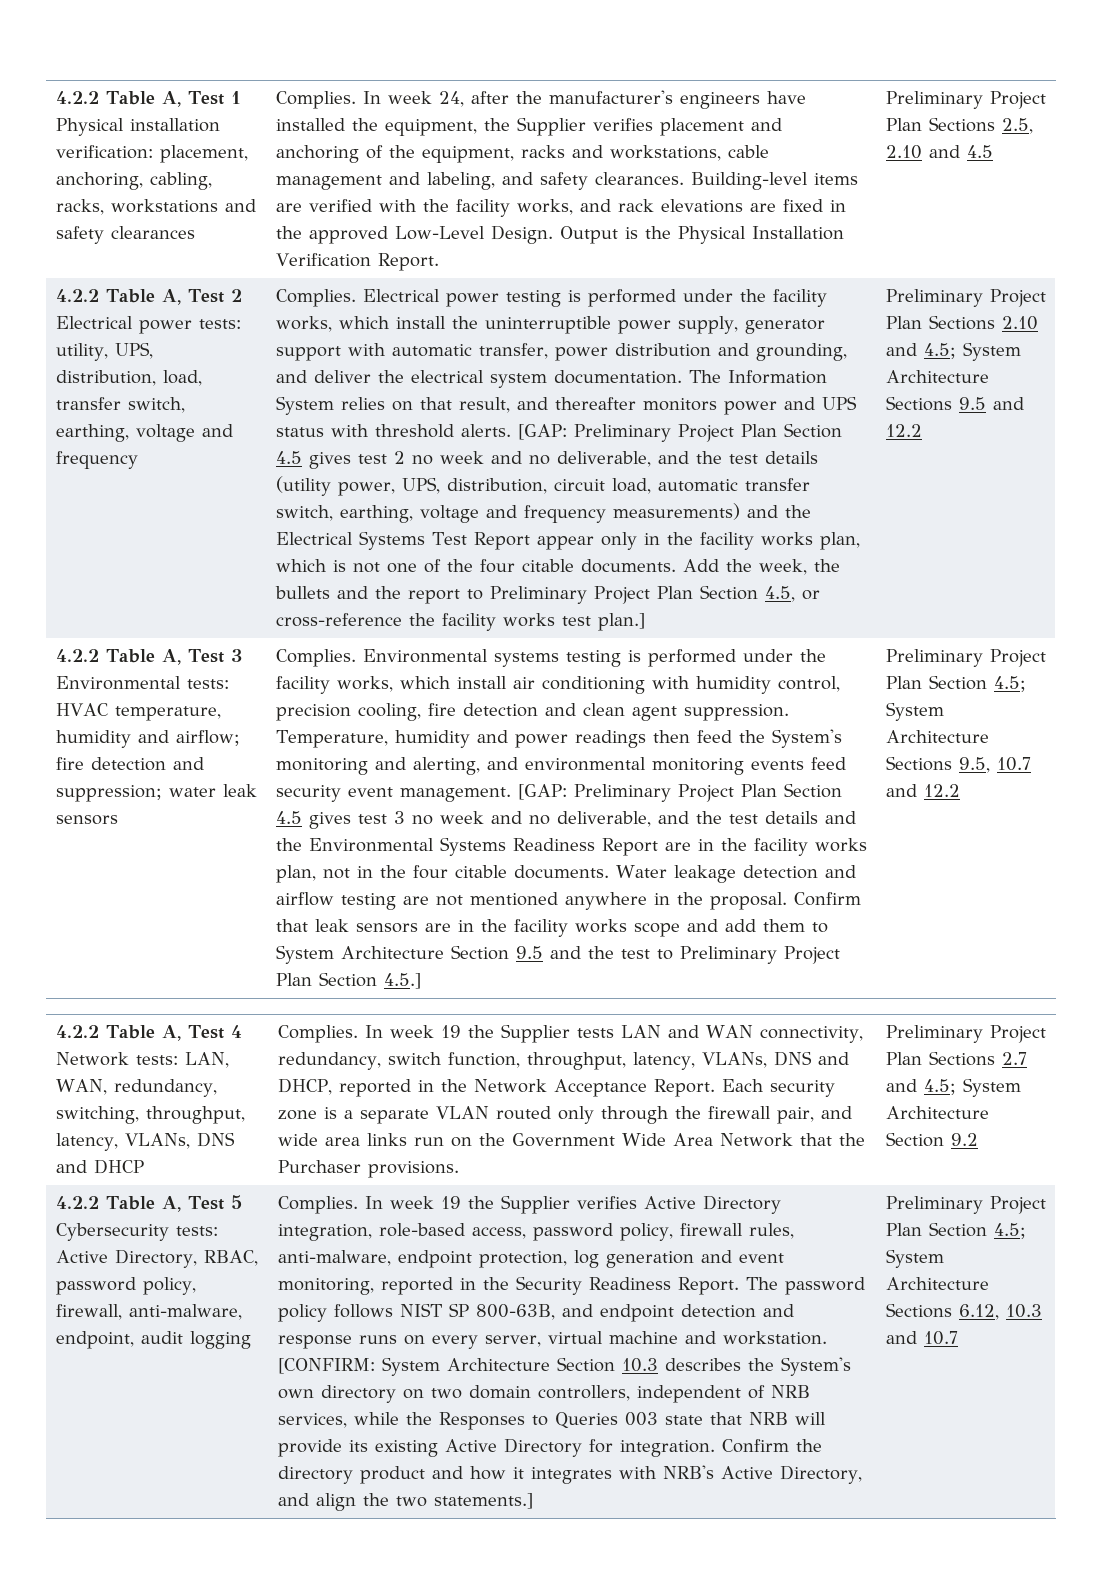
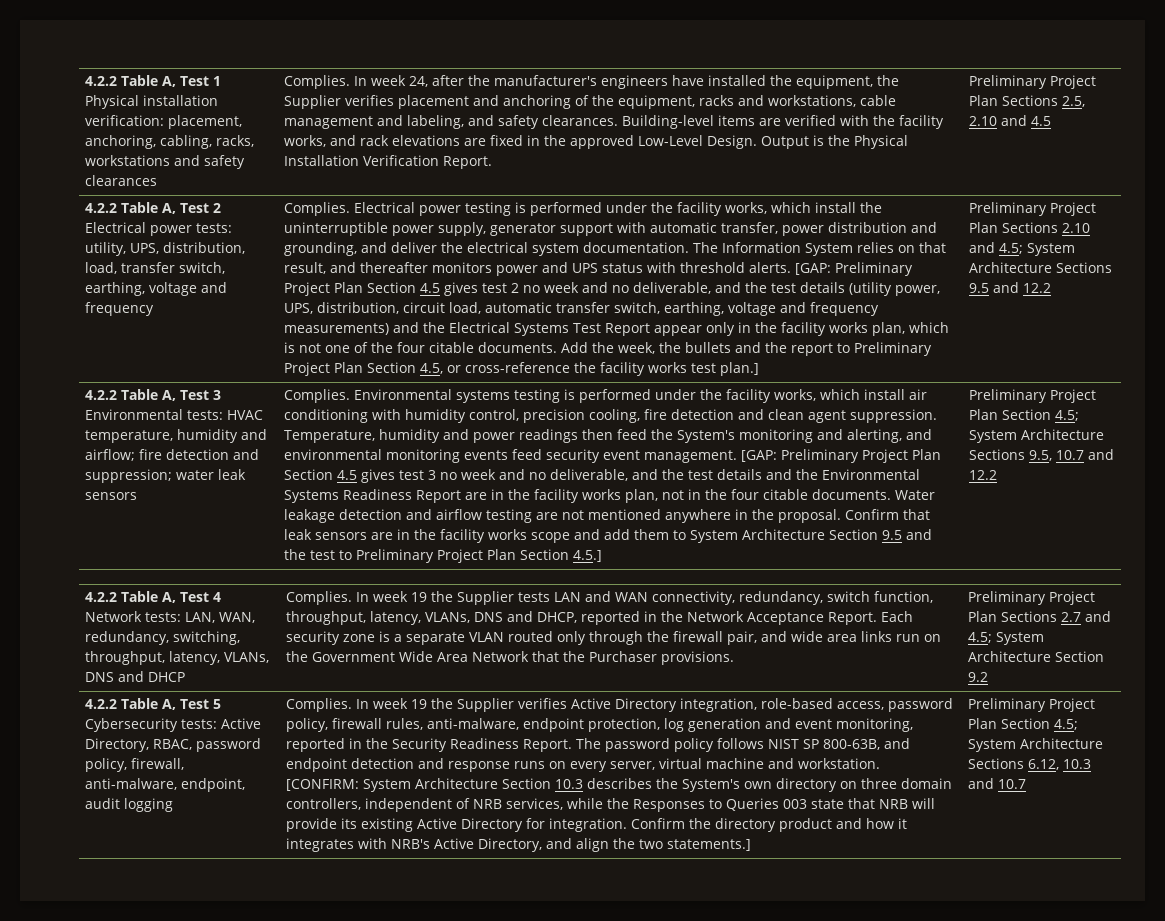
[430,1388,462,1399] two -> [861,778,898,789] three

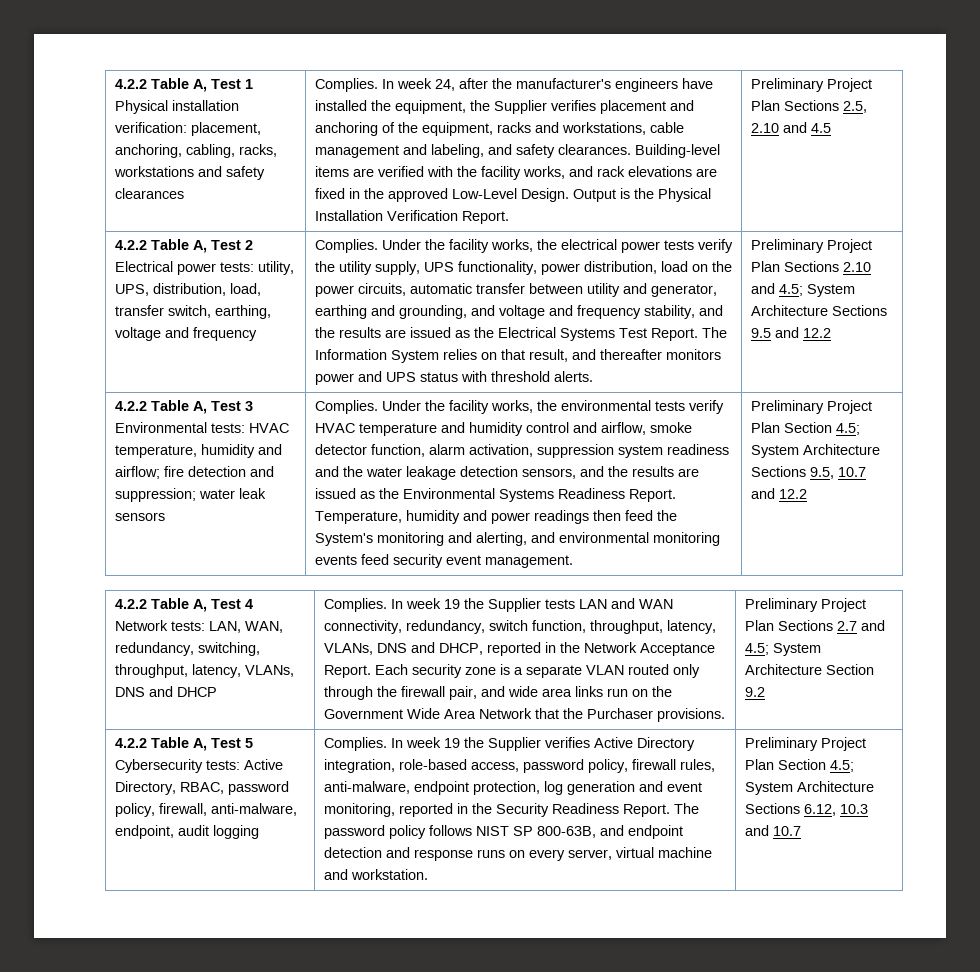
[354,202,883,216] [284,222,938,236] [284,242,690,256] Electrical power testing is performed under the facility works, which install the uninterruptible power supply, generator support with automatic transfer, power distribution and grounding, and deliver the electrical system documentation. -> [381,239,733,253] [314,261,732,275] [314,283,717,297] [314,305,723,319] [314,327,698,341] Under the facility works, the electrical power tests verify the utility supply, UPS functionality, power distribution, load on the power circuits, automatic transfer between utility and generator, earthing and grounding, and voltage and frequency stability, and the results are issued as the Electrical Systems Test Report.
[795,262,914,276] [284,282,941,296] [284,302,880,316] [284,322,950,336] [284,342,933,356] [284,362,760,376] [GAP: Preliminary Project Plan Section 4.5 gives test 2 no week and no deliverable, and the test details (utility power, UPS, distribution, circuit load, automatic transfer switch, earthing, voltage and frequency measurements) and the Electrical Systems Test Report appear only in the facility works plan, which is not one of the four citable documents. Add the week, the bullets and the report to Preliminary Project Plan Section 4.5, or cross-reference the facility works test plan.] -> (593, 376) none
[354,389,928,403] [284,409,938,423] Environmental systems testing is performed under the facility works, which install air conditioning with humidity control, precision cooling, fire detection and clean agent suppression. -> [381,400,724,414] [314,422,692,436] [314,444,729,458] [314,466,699,480] [314,488,676,502] Under the facility works, the environmental tests verify HVAC temperature and humidity control and airflow, smoke detector function, alarm activation, suppression system readiness and the water leakage detection sensors, and the results are issued as the Environmental Systems Readiness Report.
[741,449,942,463] [284,469,921,483] [284,489,936,503] [284,509,931,523] [284,529,933,543] [284,549,603,563] [GAP: Preliminary Project Plan Section 4.5 gives test 3 no week and no deliverable, and the test details and the Environmental Systems Readiness Report are in the facility works plan, not in the four citable documents. Water leakage detection and airflow testing are not mentioned anywhere in the proposal. Confirm that leak sensors are in the facility works scope and add them to System Architecture Section 9.5 and the test to Preliminary Project Plan Section 4.5.] -> (573, 561) none
[286,778,953,792] [286,798,936,812] [286,818,908,832] [286,838,752,852] [CONFIRM: System Architecture Section 10.3 describes the System's own directory on three domain controllers, independent of NRB services, while the Responses to Queries 003 state that NRB will provide its existing Active Directory for integration. Confirm the directory product and how it integrates with NRB's Active Directory, and align the two statements.] -> (428, 874) none

